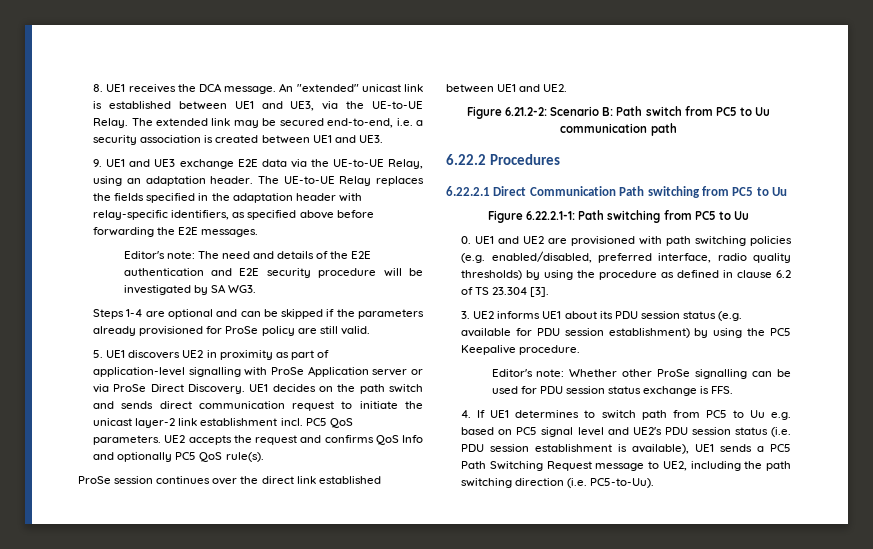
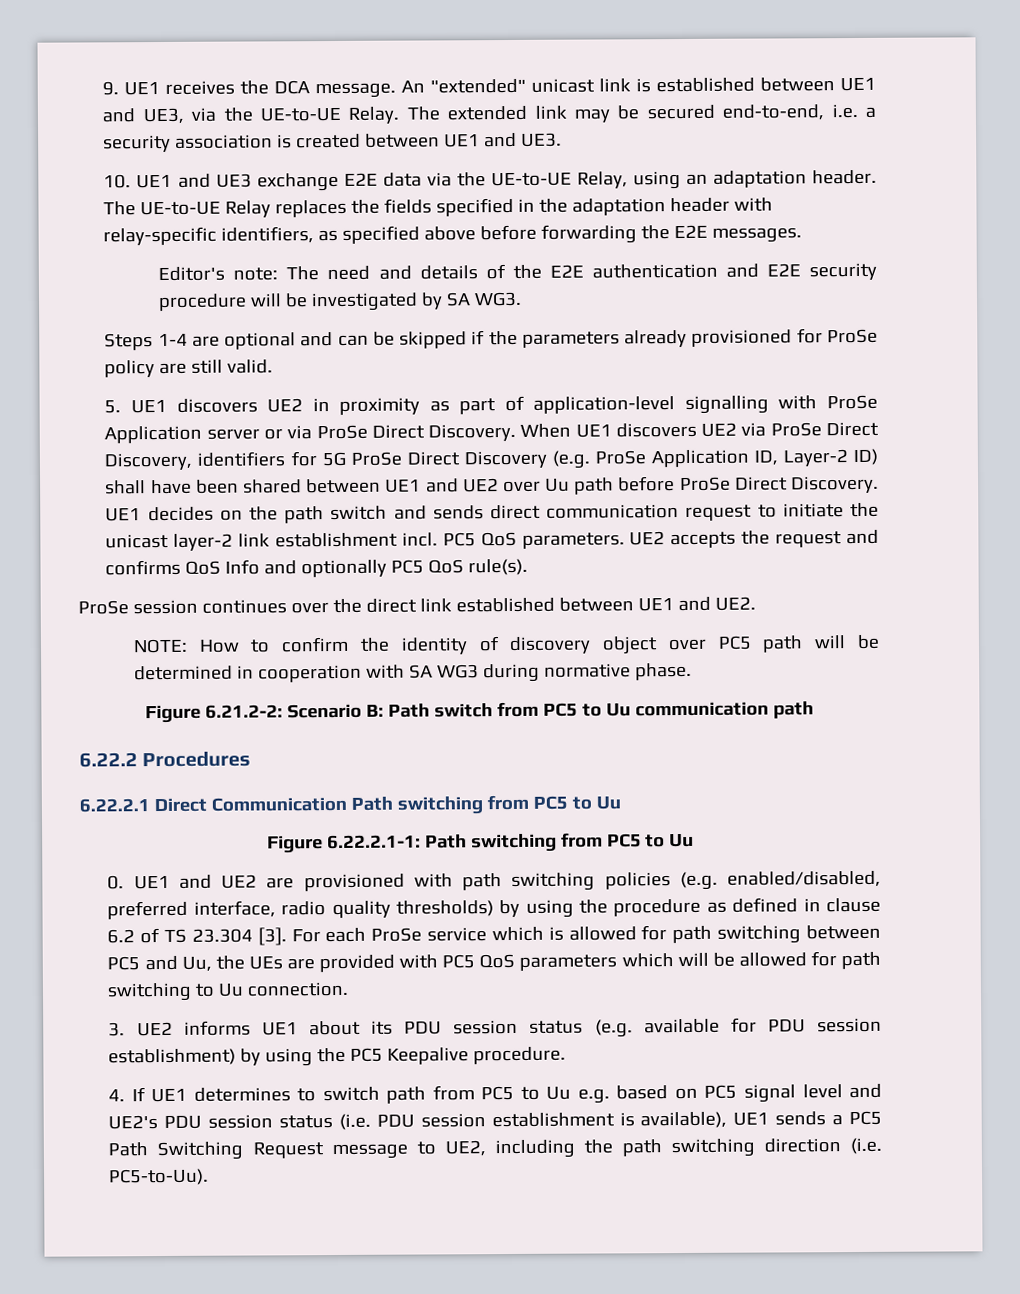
[93,84,104,92] 8. -> [102,81,120,96] 9.
[93,159,103,167] 9. -> [103,174,132,189] 10.
(246, 389) none -> [520,421,879,438] [104,448,878,471] [105,475,880,495] When UE1 discovers UE2 via ProSe Direct Discovery, identifiers for 5G ProSe Direct Discovery (e.g. ProSe Application ID, Layer-2 ID) shall have been shared between UE1 and UE2 over Uu path before ProSe Direct Discovery.
(568, 88) none -> [132,634,880,655] [133,662,692,683] // NOTE: How to confirm the identity of discovery object over PC5 path will be determined in cooperation with SA WG3 during normative phase.
(550, 292) none -> [291,924,881,944] [107,951,881,973] [107,981,350,1002] For each ProSe service which is allowed for path switching between PC5 and Uu, the UEs are provided with PC5 QoS parameters which will be allowed for path switching to Uu connection.
[491,369,791,379] [491,386,734,396] // Editor's note: Whether other ProSe signalling can be used for PDU session status exchange is FFS. -> (567, 1055) none

